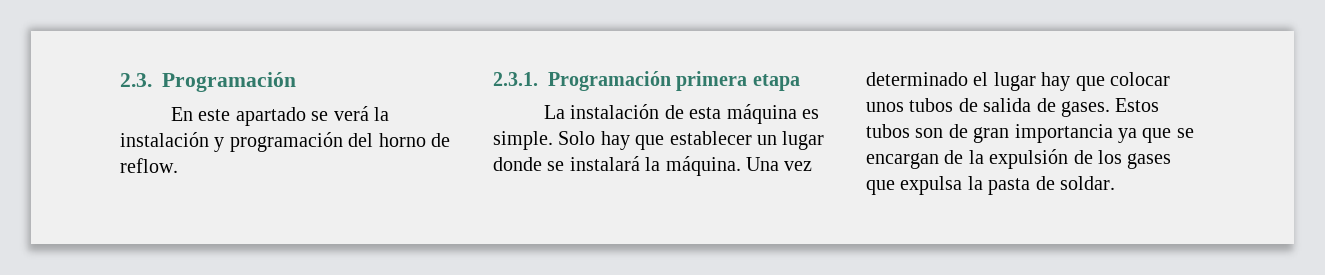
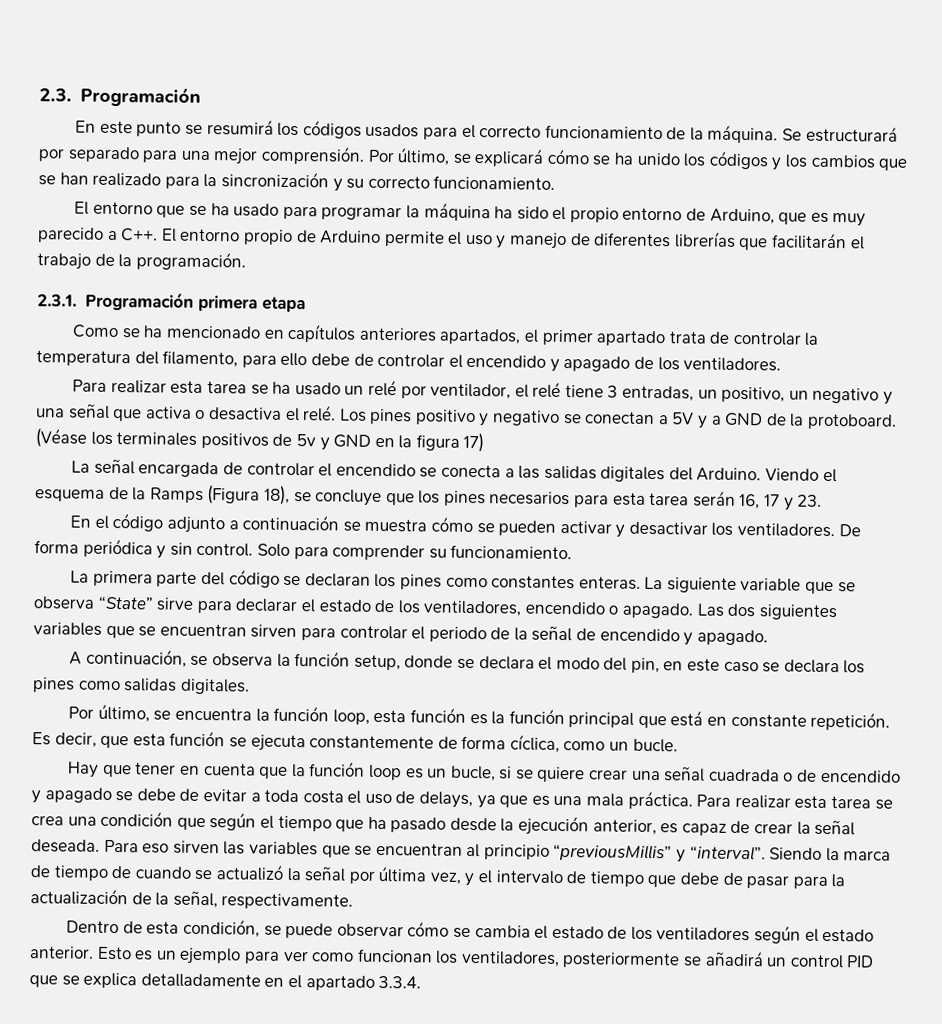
[235,106,390,126] [120,132,450,152] [120,158,178,173] [493,71,800,91] [544,104,820,124] [493,131,825,150] [493,156,813,176] [866,72,1170,91] [866,98,1160,117] [866,124,1194,143] [866,149,1172,169] [866,176,1115,195] apartado se verá la instalación y programación del horno de reflow. // 2.3.1. Programación primera etapa // La instalación de esta máquina es simple. Solo hay que establecer un lugar donde se instalará la máquina. Una vez determinado el lugar hay que colocar unos tubos de salida de gases. Estos tubos son de gran importancia ya que se encargan de la expulsión de los gases que expulsa la pasta de soldar. -> [136,119,898,144] [38,145,908,171] [38,171,556,192] [74,201,867,227] [37,227,865,251] [37,251,246,271] [37,291,306,313] [72,323,820,347] [36,350,782,372] [72,379,894,405] [36,403,897,430] [35,428,485,453] [71,458,837,483] [35,485,823,511] [70,513,861,538] [34,538,573,561] [70,569,856,595] [33,595,837,621] [33,622,768,646] [69,648,866,674] [32,677,250,695] [68,703,891,731] [32,730,678,754] [68,761,901,783] [31,787,893,810] [31,810,856,836] [31,839,892,863] [30,864,846,890] [30,888,354,910] [66,918,875,944] [29,946,875,969] [29,972,422,991] punto se resumirá los códigos usados para el correcto funcionamiento de la máquina. Se estructurará por separado para una mejor comprensión. Por último, se explicará cómo se ha unido los códigos y los cambios que se han realizado para la sincronización y su correcto funcionamiento. // El entorno que se ha usado para programar la máquina ha sido el propio entorno de Arduino, que es muy parecido a C++. El entorno propio de Arduino permite el uso y manejo de diferentes librerías que facilitarán el trabajo de la programación. // 2.3.1. Programación primera etapa // Como se ha mencionado en capítulos anteriores apartados, el primer apartado trata de controlar la temperatura del filamento, para ello debe de controlar el encendido y apagado de los ventiladores. // Para realizar esta tarea se ha usado un relé por ventilador, el relé tiene 3 entradas, un positivo, un negativo y una señal que activa o desactiva el relé. Los pines positivo y negativo se conectan a 5V y a GND de la protoboard. (Véase los terminales positivos de 5v y GND en la figura 17) // La señal encargada de controlar el encendido se conecta a las salidas digitales del Arduino. Viendo el esquema de la Ramps (Figura 18), se concluye que los pines necesarios para esta tarea serán 16, 17 y 23. // En el código adjunto a continuación se muestra cómo se pueden activar y desactivar los ventiladores. De forma periódica y sin control. Solo para comprender su funcionamiento. // La primera parte del código se declaran los pines como constantes enteras. La siguiente variable que se observa “State” sirve para declarar el estado de los ventiladores, encendido o apagado. Las dos siguientes variables que se encuentran sirven para controlar el periodo de la señal de encendido y apagado. // A continuación, se observa la función setup, donde se declara el modo del pin, en este caso se declara los pines como salidas digitales. // Por último, se encuentra la función loop, esta función es la función principal que está en constante repetición. Es decir, que esta función se ejecuta constantemente de forma cíclica, como un bucle. // Hay que tener en cuenta que la función loop es un bucle, si se quiere crear una señal cuadrada o de encendido y apagado se debe de evitar a toda costa el uso de delays, ya que es una mala práctica. Para realizar esta tarea se crea una condición que según el tiempo que ha pasado desde la ejecución anterior, es capaz de crear la señal deseada. Para eso sirven las variables que se encuentran al principio “previousMillis” y “interval”. Siendo la marca de tiempo de cuando se actualizó la señal por última vez, y el intervalo de tiempo que debe de pasar para la actualización de la señal, respectivamente. // Dentro de esta condición, se puede observar cómo se cambia el estado de los ventiladores según el estado anterior. Esto es un ejemplo para ver como funcionan los ventiladores, posteriormente se añadirá un control PID que se explica detalladamente en el apartado 3.3.4.

